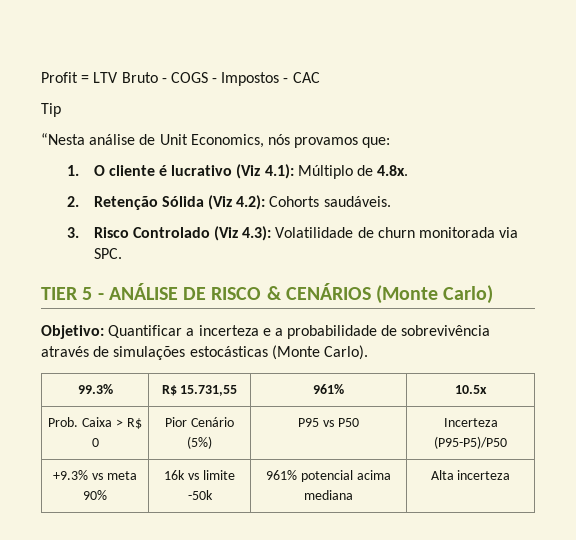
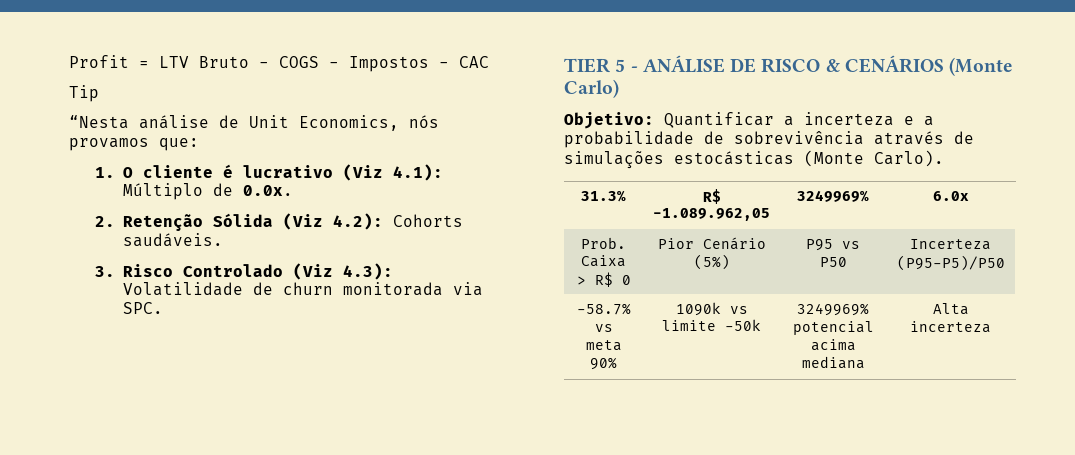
[377,165,409,176] 4.8x. -> [242,185,293,196] 0.0x.
[77,384,113,394] [161,385,238,396] [313,384,344,394] [455,385,487,394] 99.3% | R$ 15.731,55 | 961% | 10.5x -> [581,190,626,202] [702,189,721,204] [653,208,770,221] [797,190,869,202] [932,191,969,201] 31.3% | R$ -1.089.962,05 | 3249969% | 6.0x
[53,470,89,480] +9.3% -> [576,303,631,315] -58.7%
[164,470,186,480] 16k -> [675,302,721,316] 1090k
[266,470,298,480] 961% -> [797,303,869,316] 3249969%

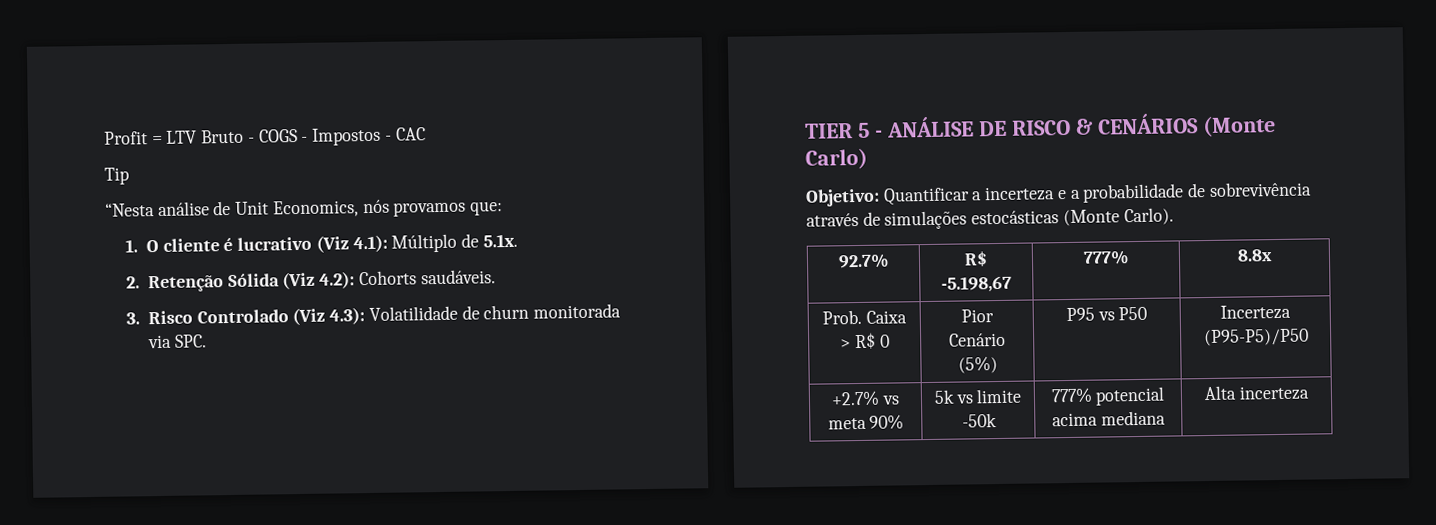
[242,185,293,196] 0.0x. -> [482,233,518,248] 5.1x.
[581,190,626,202] [702,189,721,204] [653,208,770,221] [797,190,869,202] [932,191,969,201] 31.3% | R$ -1.089.962,05 | 3249969% | 6.0x -> [837,253,890,269] [964,251,988,267] [941,275,1012,293] [1082,250,1130,265] [1237,249,1273,262] 92.7% | R$ -5.198,67 | 777% | 8.8x
[576,303,631,315] -58.7% -> [831,390,881,407] +2.7%
[675,302,721,316] 1090k -> [933,389,955,404] 5k
[797,303,869,316] 3249969% -> [1050,387,1093,404] 777%

